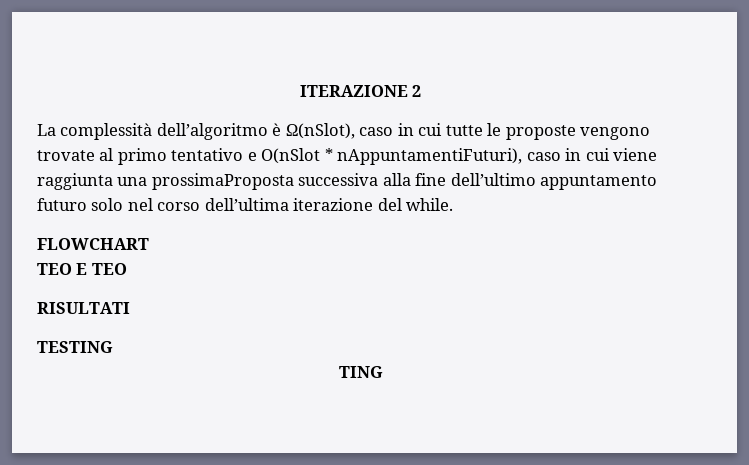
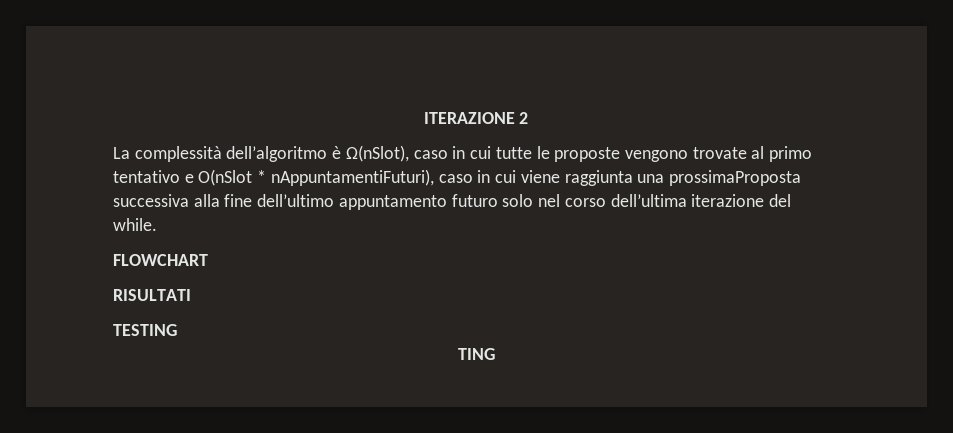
[37,263,127,275] // TEO E TEO -> (208, 260) none

